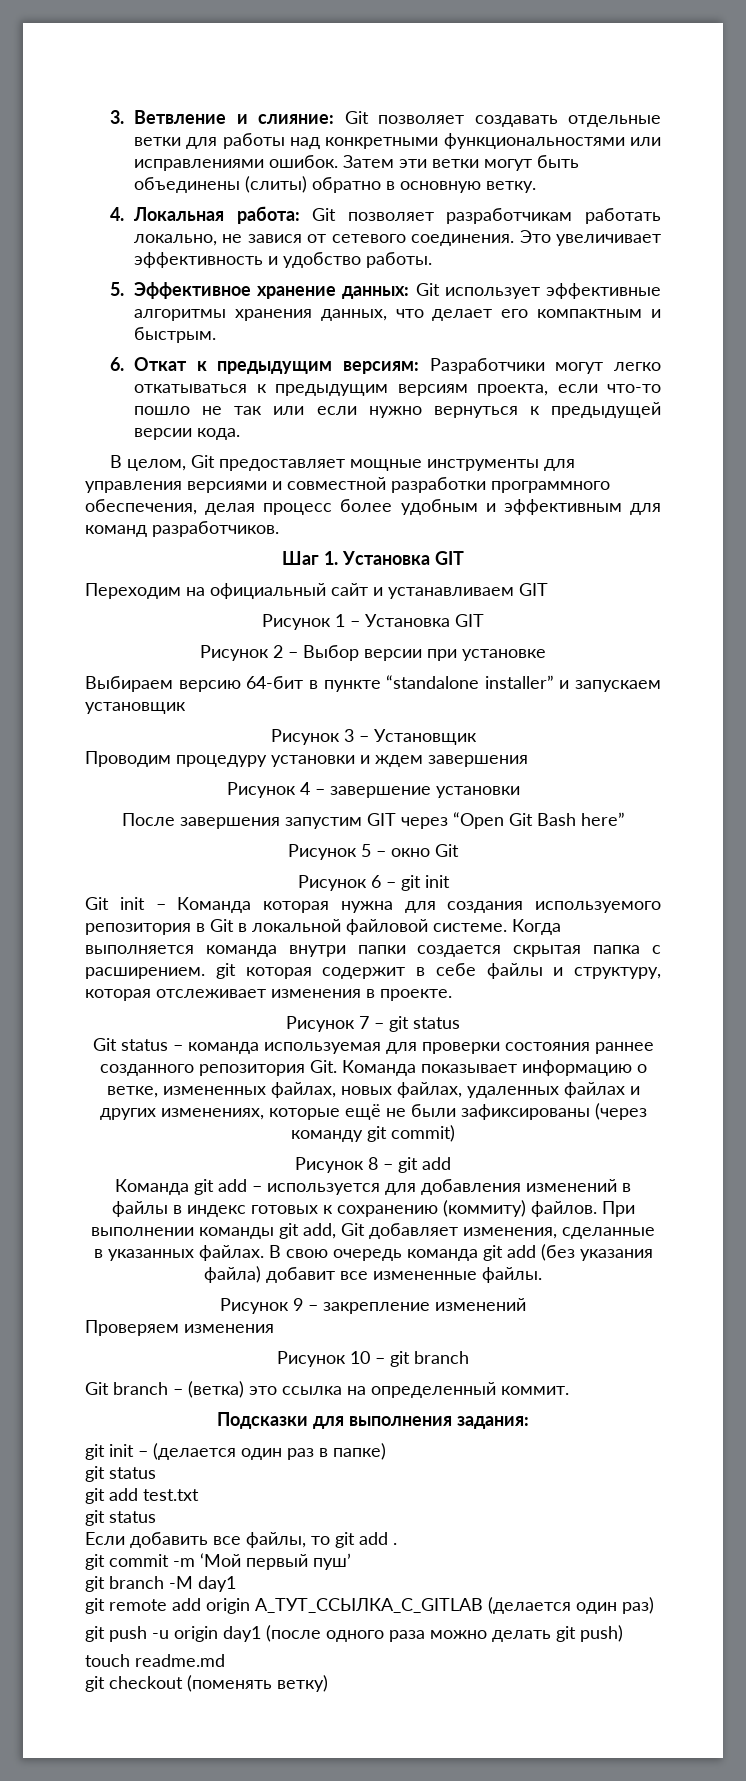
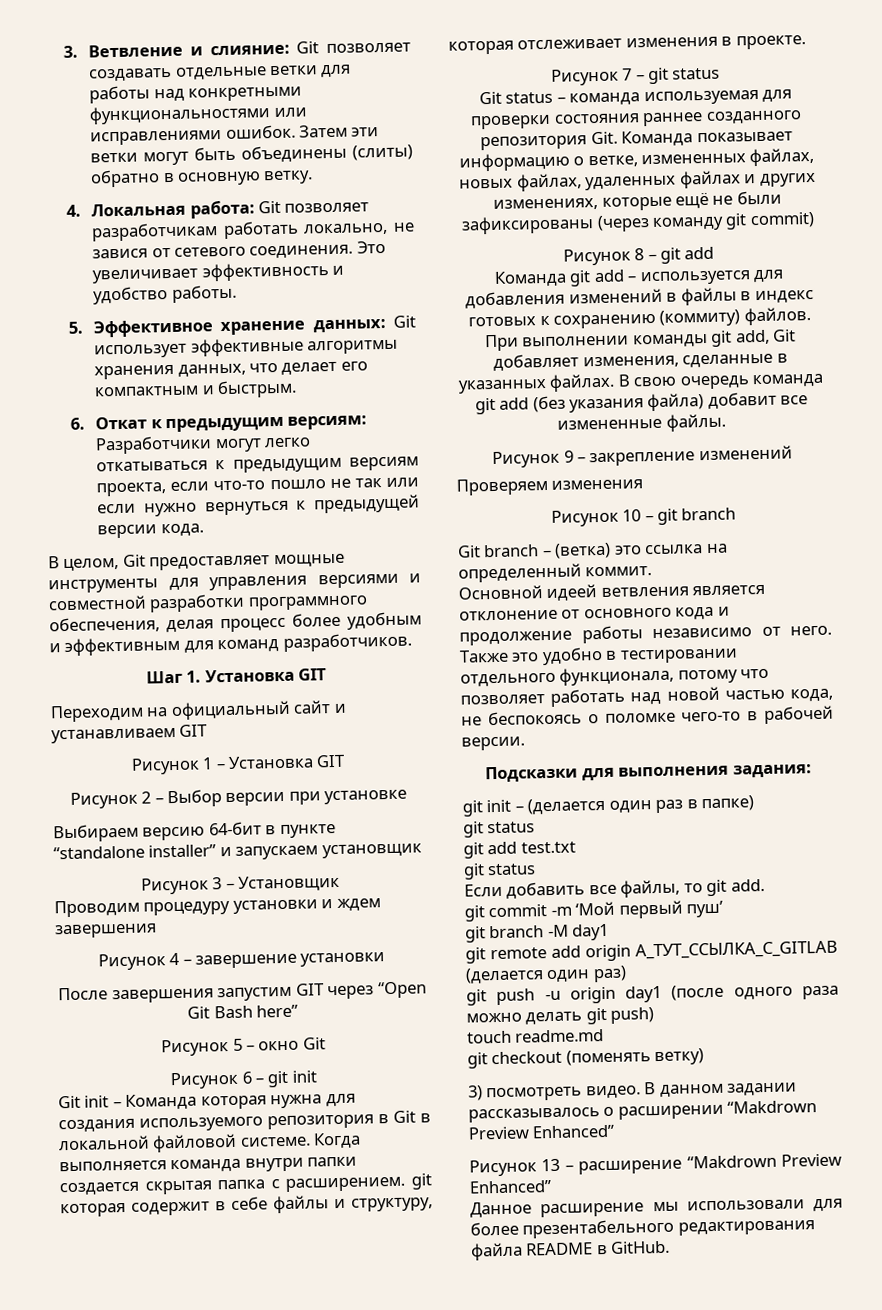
(569, 1390) none -> [458,584,766,602] [459,606,730,621] [459,625,832,646] [459,646,738,666] [460,666,770,687] [460,686,833,707] [461,705,834,726] [461,736,525,751] // Основной идеей ветвления является отклонение от основного кода и продолжение работы независимо от него. Также это удобно в тестировании отдельного функционала, потому что позволяет работать над новой частью кода, не беспокоясь о поломке чего-то в рабочей версии.
[359,1532,397,1545] add . -> [730,879,765,892] add.
(328, 1683) none -> [468,1082,798,1102] [468,1100,818,1123] [468,1124,616,1140] [469,1153,842,1177] [469,1180,552,1194] [470,1198,843,1218] [470,1218,815,1239] [470,1240,671,1261] // 3) посмотреть видео. В данном задании рассказывалось о расширении “Makdrown Preview Enhanced” // Рисунок 13 – расширение “Makdrown Preview Enhanced” // Данное расширение мы использовали для более презентабельного редактирования файла README в GitHub.

